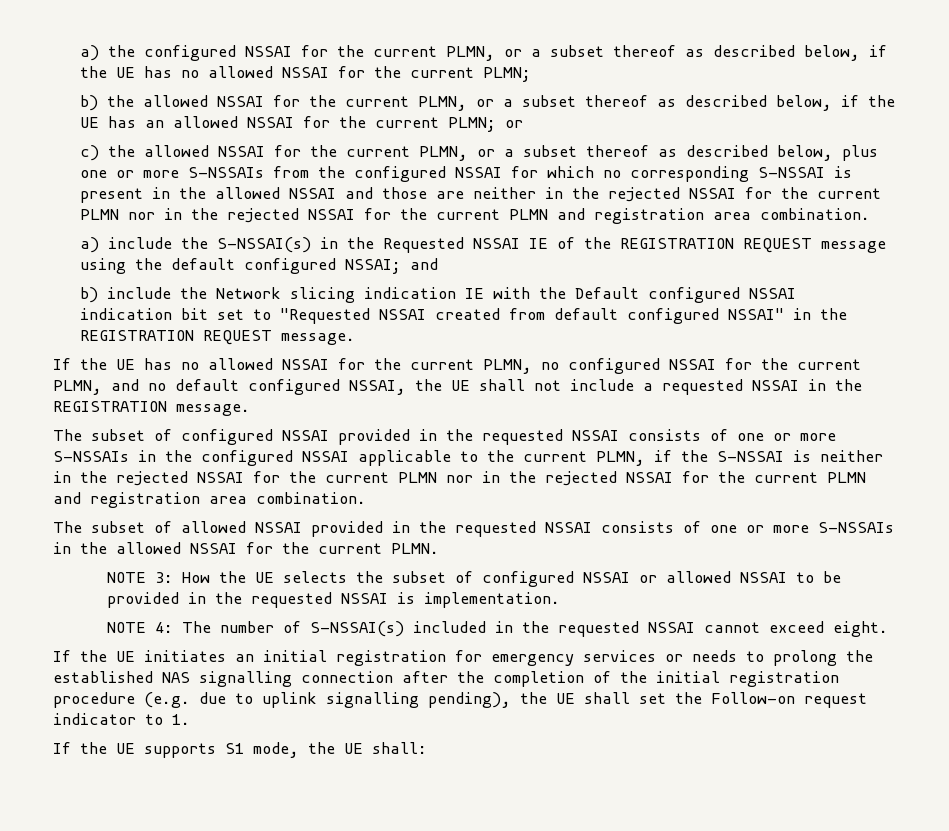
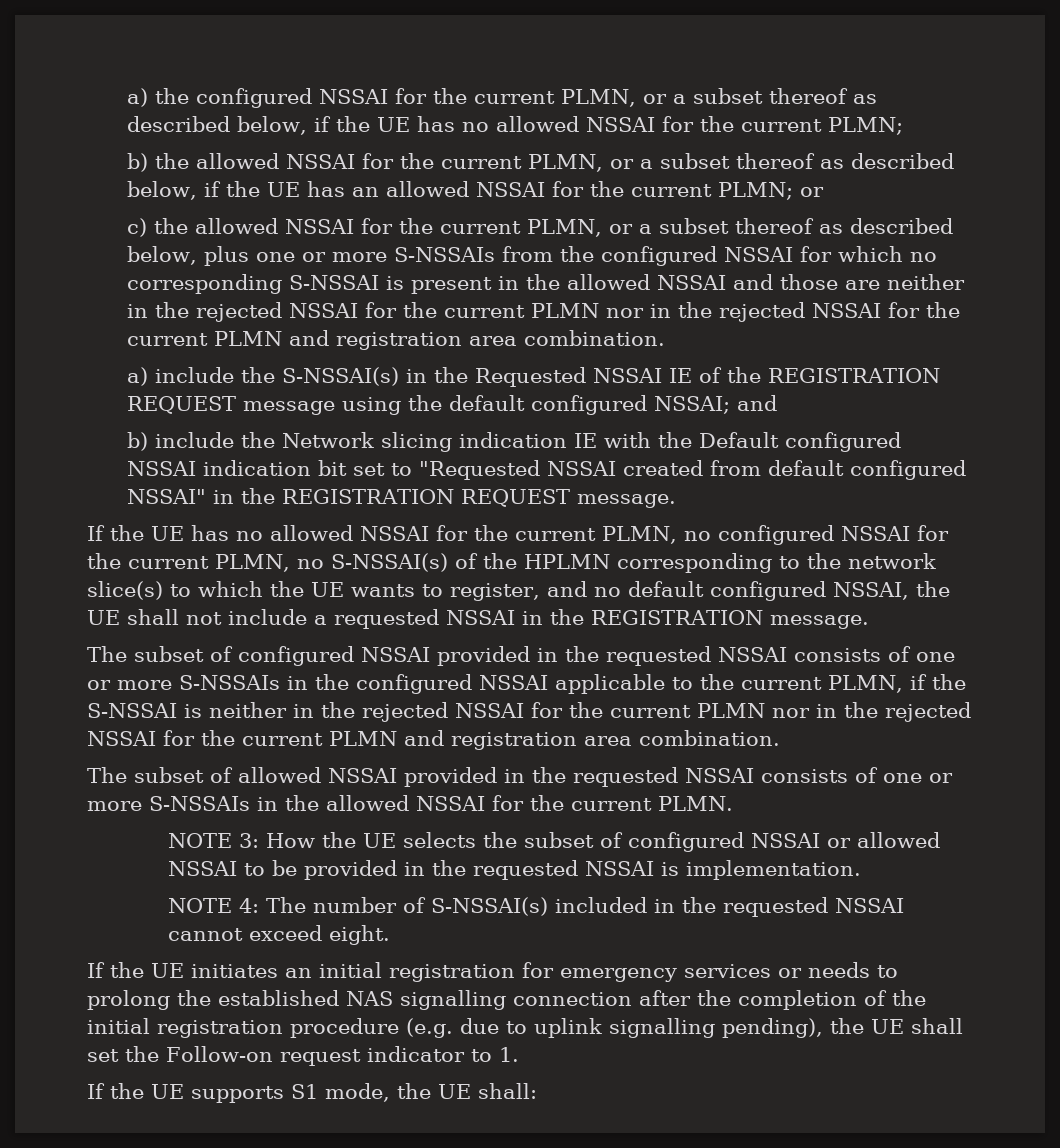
(102, 387) none -> [296,553,936,573] [87,581,540,601] no S-NSSAI(s) of the HPLMN corresponding to the network slice(s) to which the UE wants to register,

